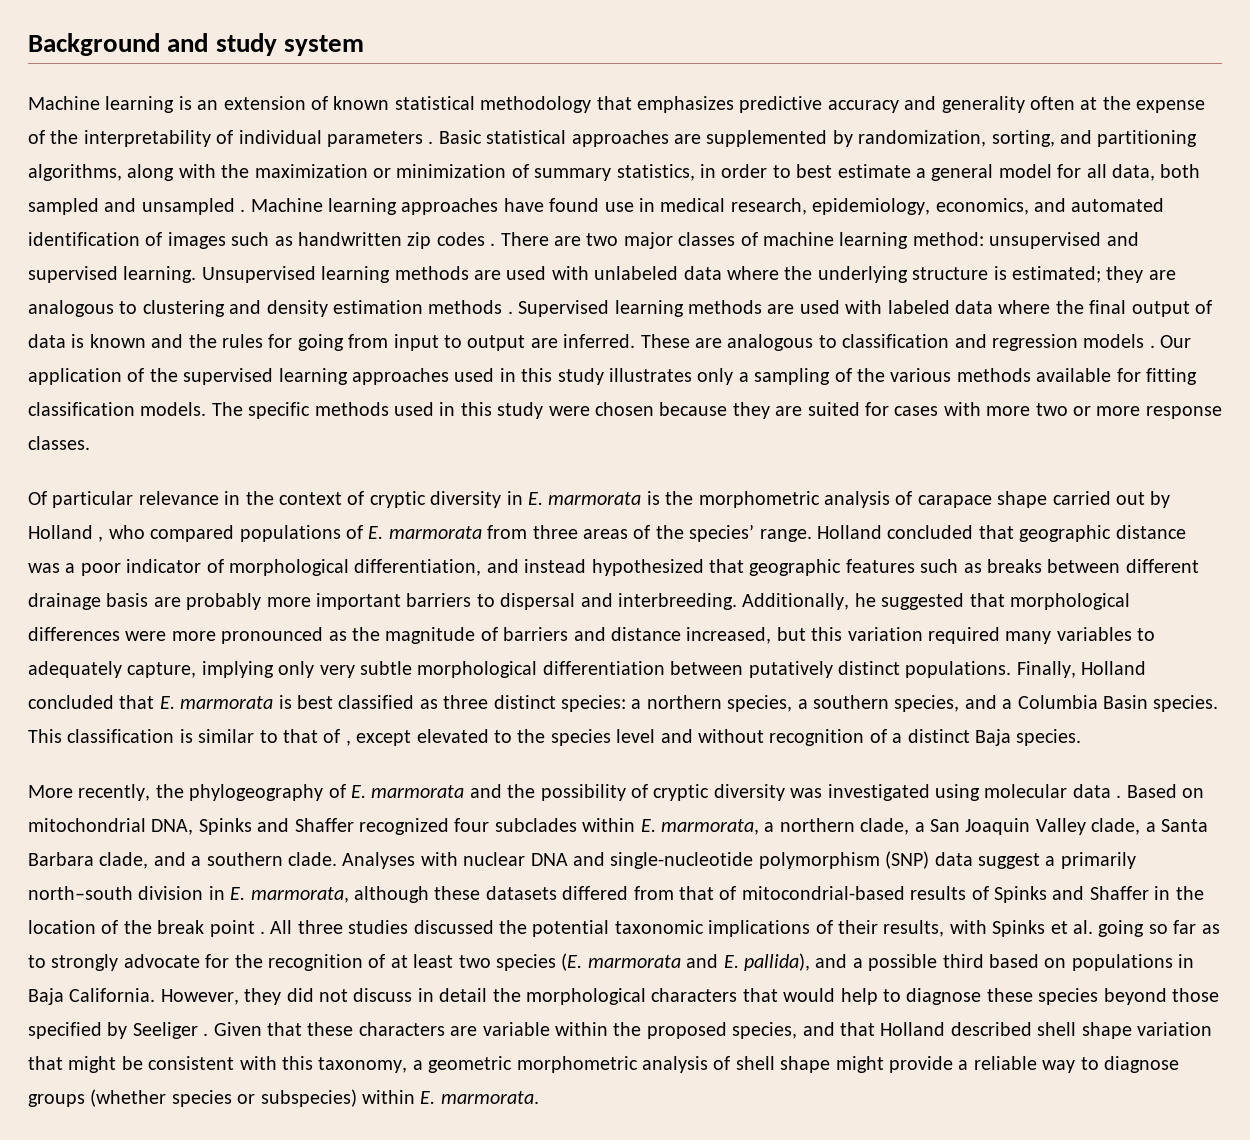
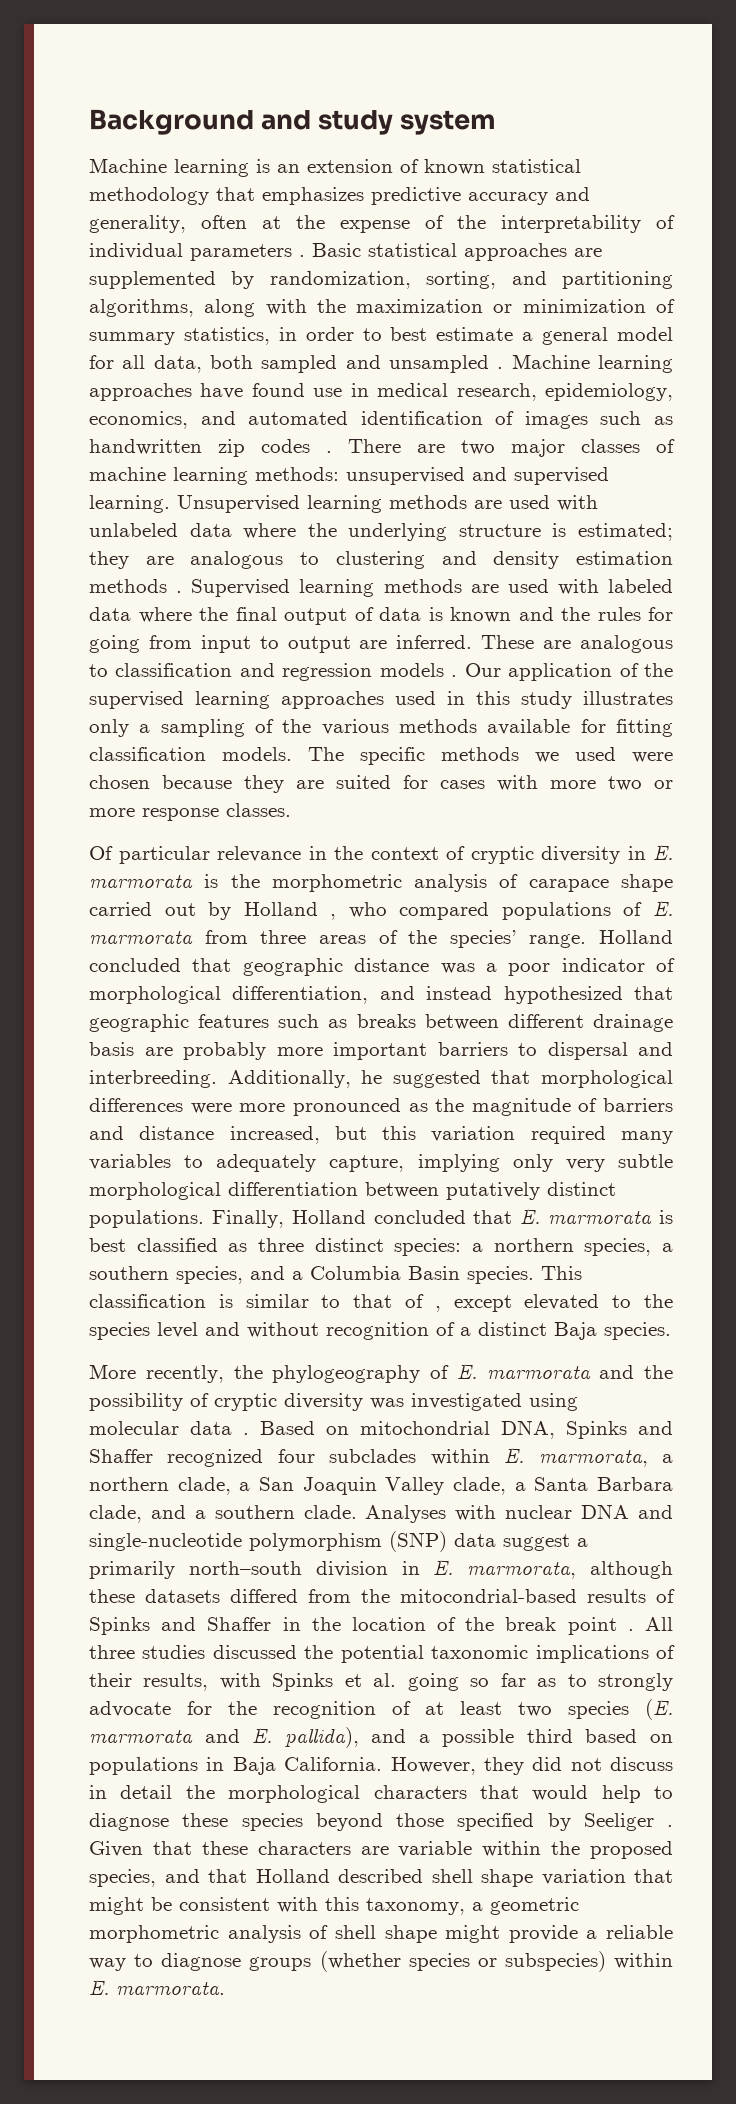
[941,96,1025,113] generality -> [89,215,186,233] generality,
[912,232,984,246] method: -> [255,467,339,481] methods:
[394,402,544,419] used in this study -> [535,747,616,763] we used
[678,886,737,900] that of -> [361,1589,390,1603] the

